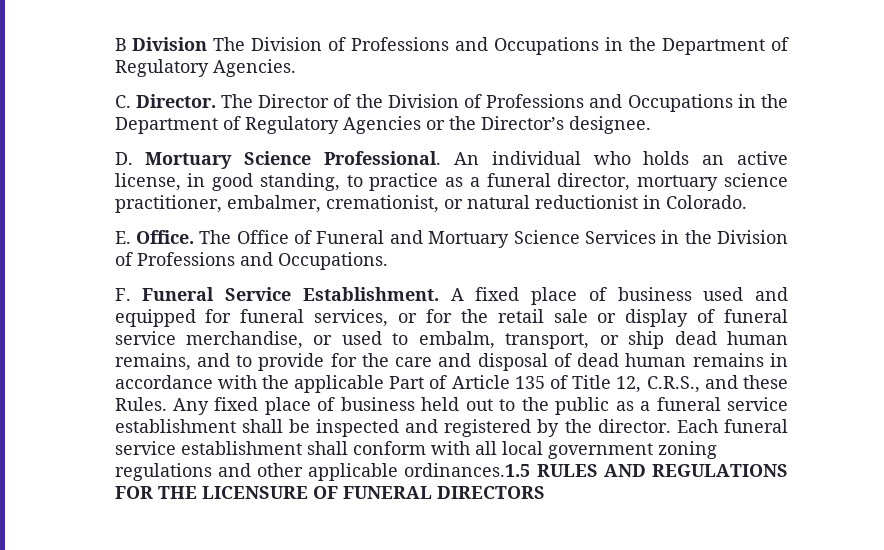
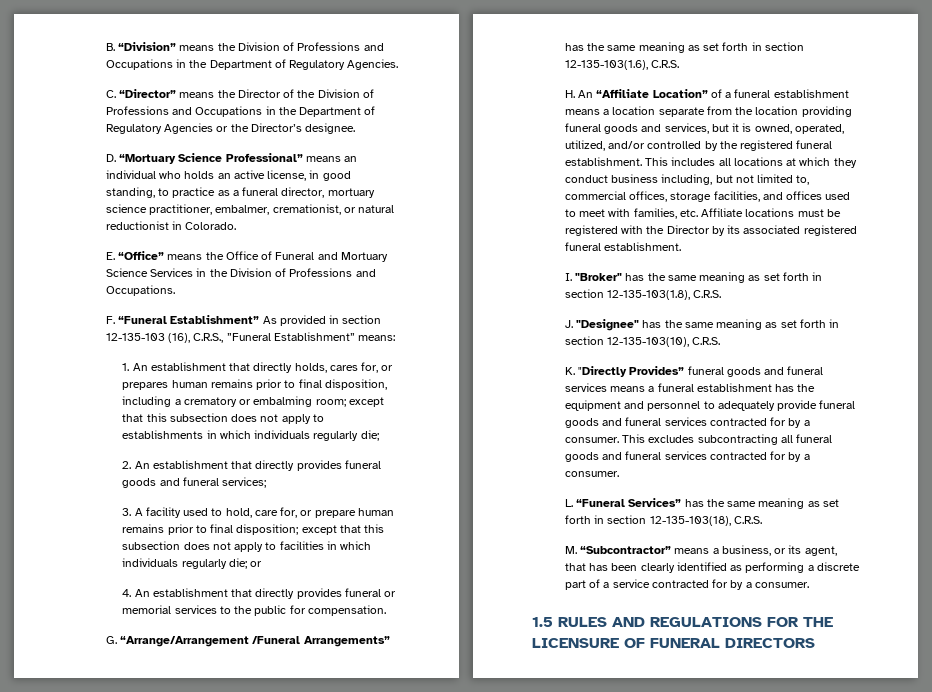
[114,37,246,51] B Division The -> [105,42,236,51] B. “Division” means the
[135,94,253,108] Director. The -> [119,89,236,98] “Director” means the
[145,151,479,169] Mortuary Science Professional. An -> [119,153,358,164] “Mortuary Science Professional” means an
[135,230,232,244] Office. The -> [118,251,224,260] “Office” means the
[142,287,788,305] [114,309,789,327] [114,331,788,349] [114,353,789,371] [114,375,789,393] [114,397,788,415] [114,419,788,437] [114,441,717,459] [114,463,531,481] Funeral Service Establishment. A fixed place of business used and equipped for funeral services, or for the retail sale or display of funeral service merchandise, or used to embalm, transport, or ship dead human remains, and to provide for the care and disposal of dead human remains in accordance with the applicable Part of Article 135 of Title 12, C.R.S., and these Rules. Any fixed place of business held out to the public as a funeral service establishment shall be inspected and registered by the director. Each funeral service establishment shall conform with all local government zoning regulations and other applicable ordinances.1.5 -> [118,315,382,326] [105,332,396,343] [122,362,394,373] [122,379,387,390] [122,396,384,407] [122,413,324,424] [122,430,379,441] [122,460,381,471] [122,477,267,488] [122,507,394,518] [122,524,385,535] [122,541,372,552] [122,558,263,569] [122,588,397,599] [122,605,386,616] [105,636,390,647] [564,42,804,53] [564,60,680,70] [564,89,849,98] [564,106,852,117] [564,123,844,134] [564,140,833,151] [564,157,857,168] [564,174,810,185] [564,191,851,202] [564,208,841,219] [564,225,857,236] [564,242,682,251] [564,272,823,283] [564,289,722,300] [564,319,840,331] [564,336,721,347] [564,366,824,377] [564,383,816,392] [564,400,856,411] [564,417,810,428] [564,434,833,445] [564,451,810,462] [564,471,619,477] [564,498,839,509] [564,515,762,526] [564,545,837,556] [564,562,860,573] [564,579,809,590] [532,617,553,627] “Funeral Establishment” As provided in section 12-135-103 (16), C.R.S., ”Funeral Establishment” means: // 1. An establishment that directly holds, cares for, or prepares human remains prior to final disposition, including a crematory or embalming room; except that this subsection does not apply to establishments in which individuals regularly die; // 2. An establishment that directly provides funeral goods and funeral services; // 3. A facility used to hold, care for, or prepare human remains prior to final disposition; except that this subsection does not apply to facilities in which individuals regularly die; or // 4. An establishment that directly provides funeral or memorial services to the public for compensation. // G. “Arrange/Arrangement /Funeral Arrangements” has the same meaning as set forth in section 12-135-103(1.6), C.R.S. // H. An “Affiliate Location” of a funeral establishment means a location separate from the location providing funeral goods and services, but it is owned, operated, utilized, and/or controlled by the registered funeral establishment. This includes all locations at which they conduct business including, but not limited to, commercial offices, storage facilities, and offices used to meet with families, etc. Affiliate locations must be registered with the Director by its associated registered funeral establishment. // I. "Broker" has the same meaning as set forth in section 12-135-103(1.8), C.R.S. // J. "Designee" has the same meaning as set forth in section 12-135-103(10), C.R.S. // K. "Directly Provides” funeral goods and funeral services means a funeral establishment has the equipment and personnel to adequately provide funeral goods and funeral services contracted for by a consumer. This excludes subcontracting all funeral goods and funeral services contracted for by a consumer. // L. “Funeral Services” has the same meaning as set forth in section 12-135-103(18), C.R.S. // M. “Subcontractor” means a business, or its agent, that has been clearly identified as performing a discrete part of a service contracted for by a consumer. // 1.5

